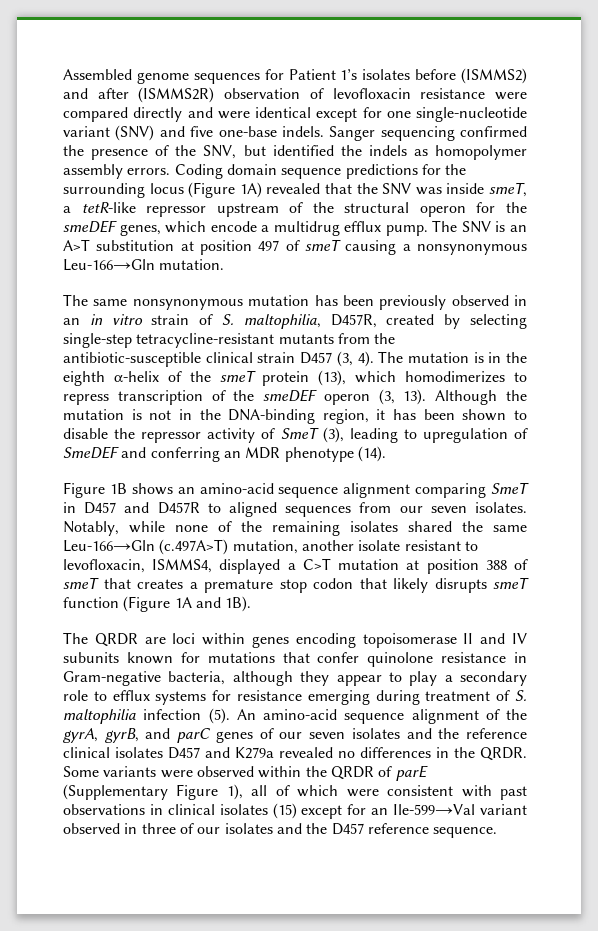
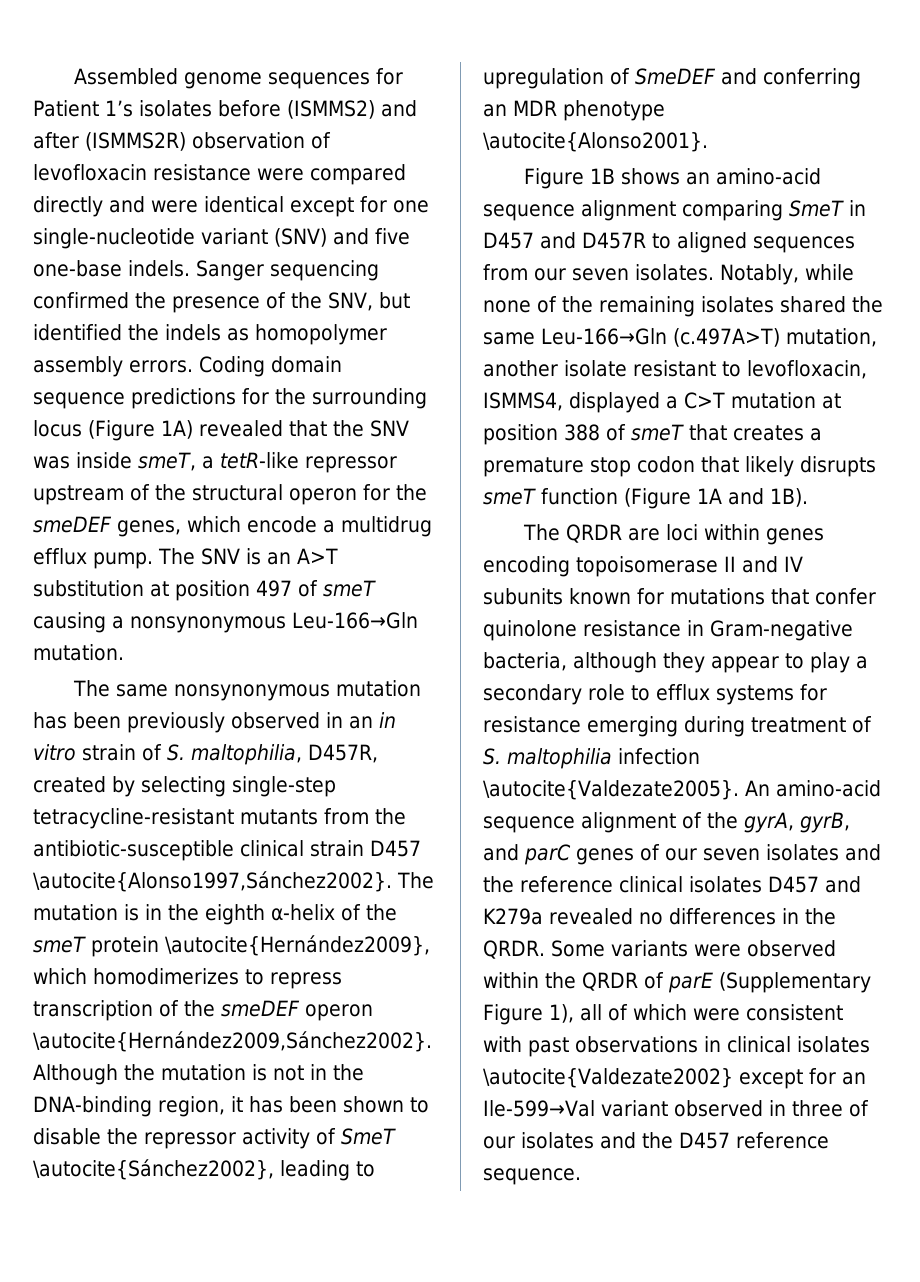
[336,351,374,367] (3, 4). -> [33,871,392,892] \autocite{Alonso1997,Sánchez2002}.
[318,370,347,386] (13), -> [165,935,430,956] \autocite{Hernández2009},
[378,389,427,405] (3, 13). -> [33,1031,432,1052] \autocite{Hernández2009,Sánchez2002}.
[322,427,344,443] (3), -> [33,1159,274,1180] \autocite{Sánchez2002},
[357,446,386,462] (14). -> [483,132,708,152] \autocite{Alonso2001}.
[208,708,230,724] (5). -> [483,780,739,800] \autocite{Valdezate2005}.
[272,803,297,819] (15) -> [483,1068,733,1088] \autocite{Valdezate2002}

